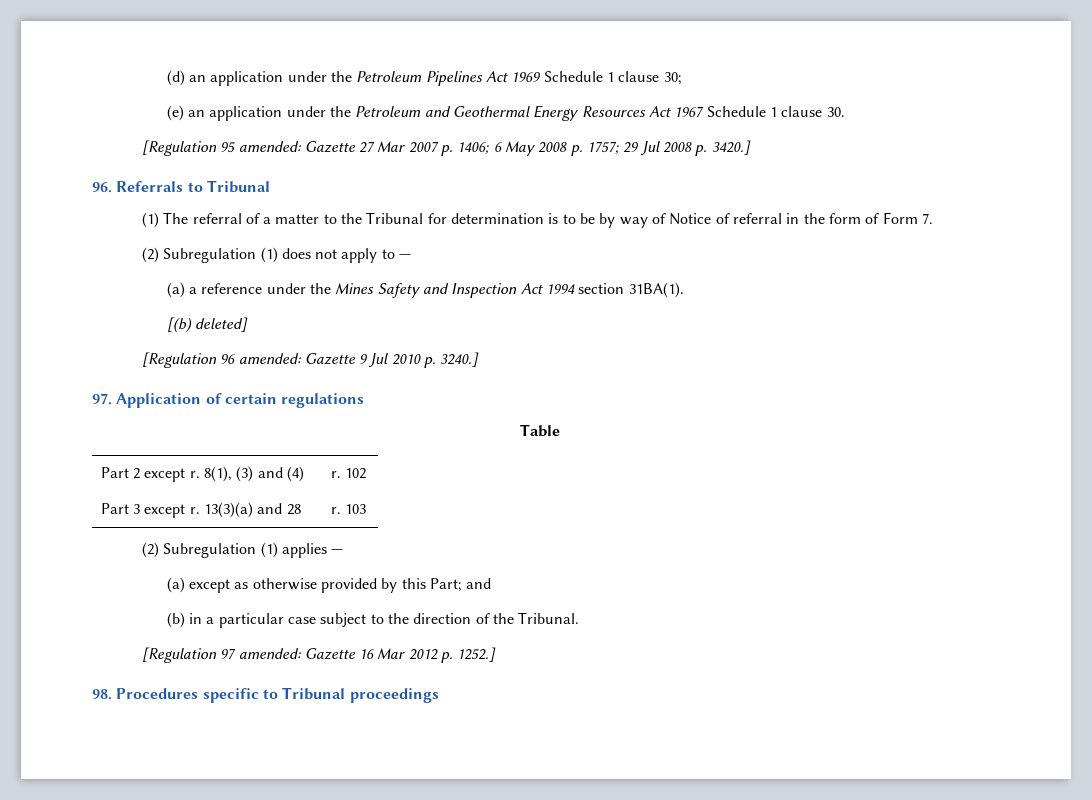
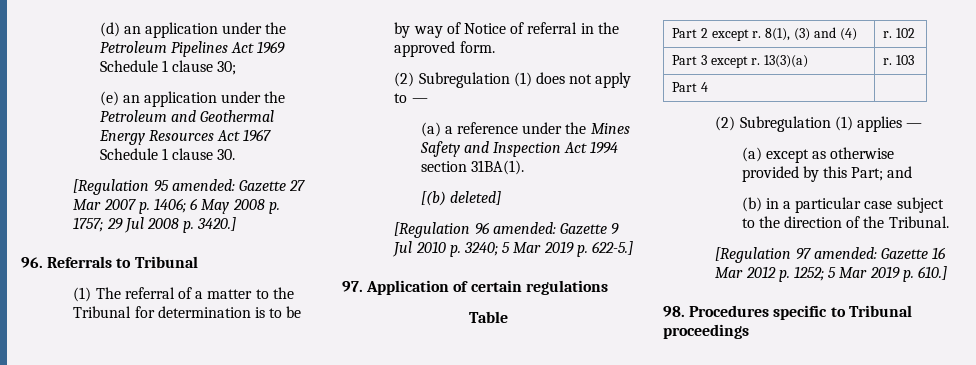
[828,212,933,224] form of Form 7. -> [394,41,495,57] approved form.
[440,352,480,367] 3240.] -> [463,241,633,257] 3240; 5 Mar 2019 p. 622-5.]
[257,503,301,515] and 28 -> (809, 61) none
(366, 509) none -> [672,82,708,92] // Part 4 |
[457,647,497,662] 1252.] -> [793,266,947,282] 1252; 5 Mar 2019 p. 610.]

